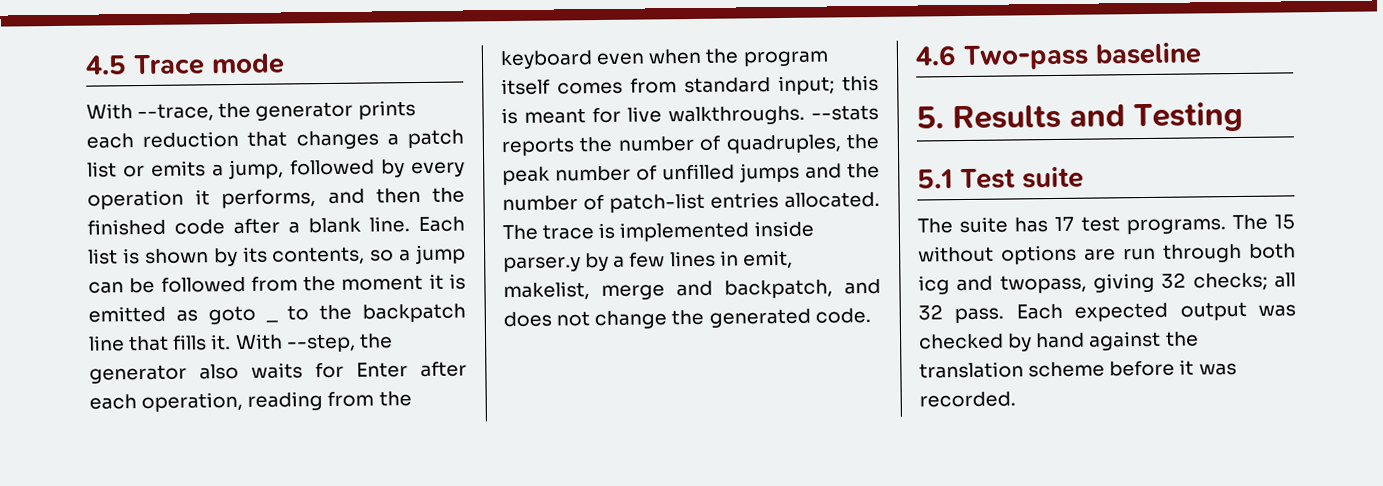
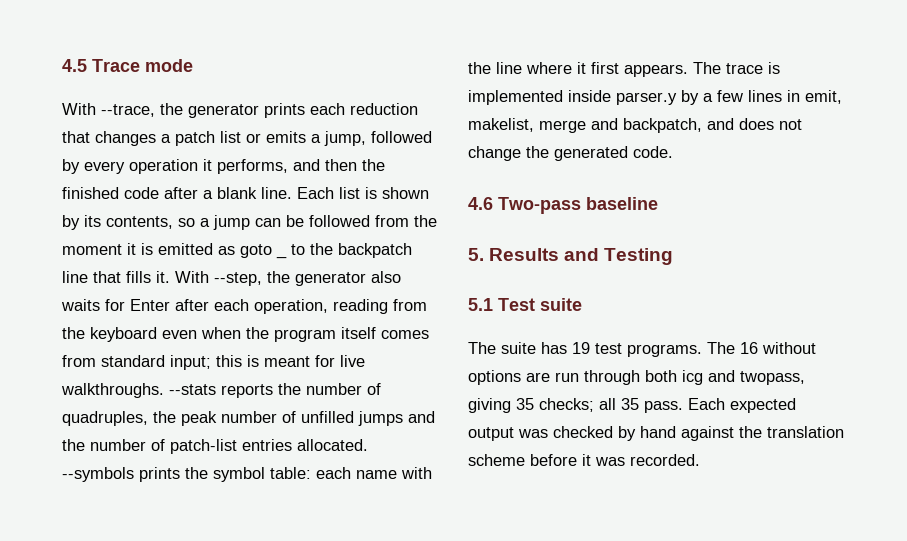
(880, 199) none -> [62,467,432,482] [468,62,688,77] --symbols prints the symbol table: each name with the line where it first appears.
[1054,216,1075,232] 17 -> [572,342,590,354] 19
[1274,214,1295,230] 15 -> [740,342,758,354] 16
[1161,272,1187,289] 32 -> [516,398,534,410] 35
[918,304,943,321] 32 -> [621,398,639,410] 35

